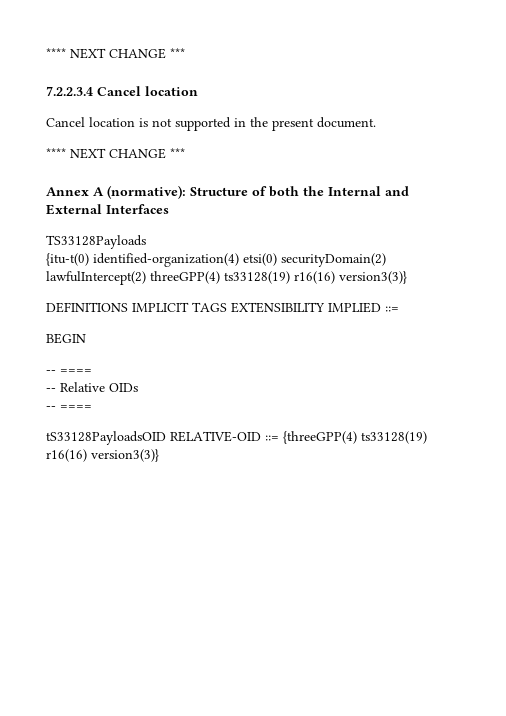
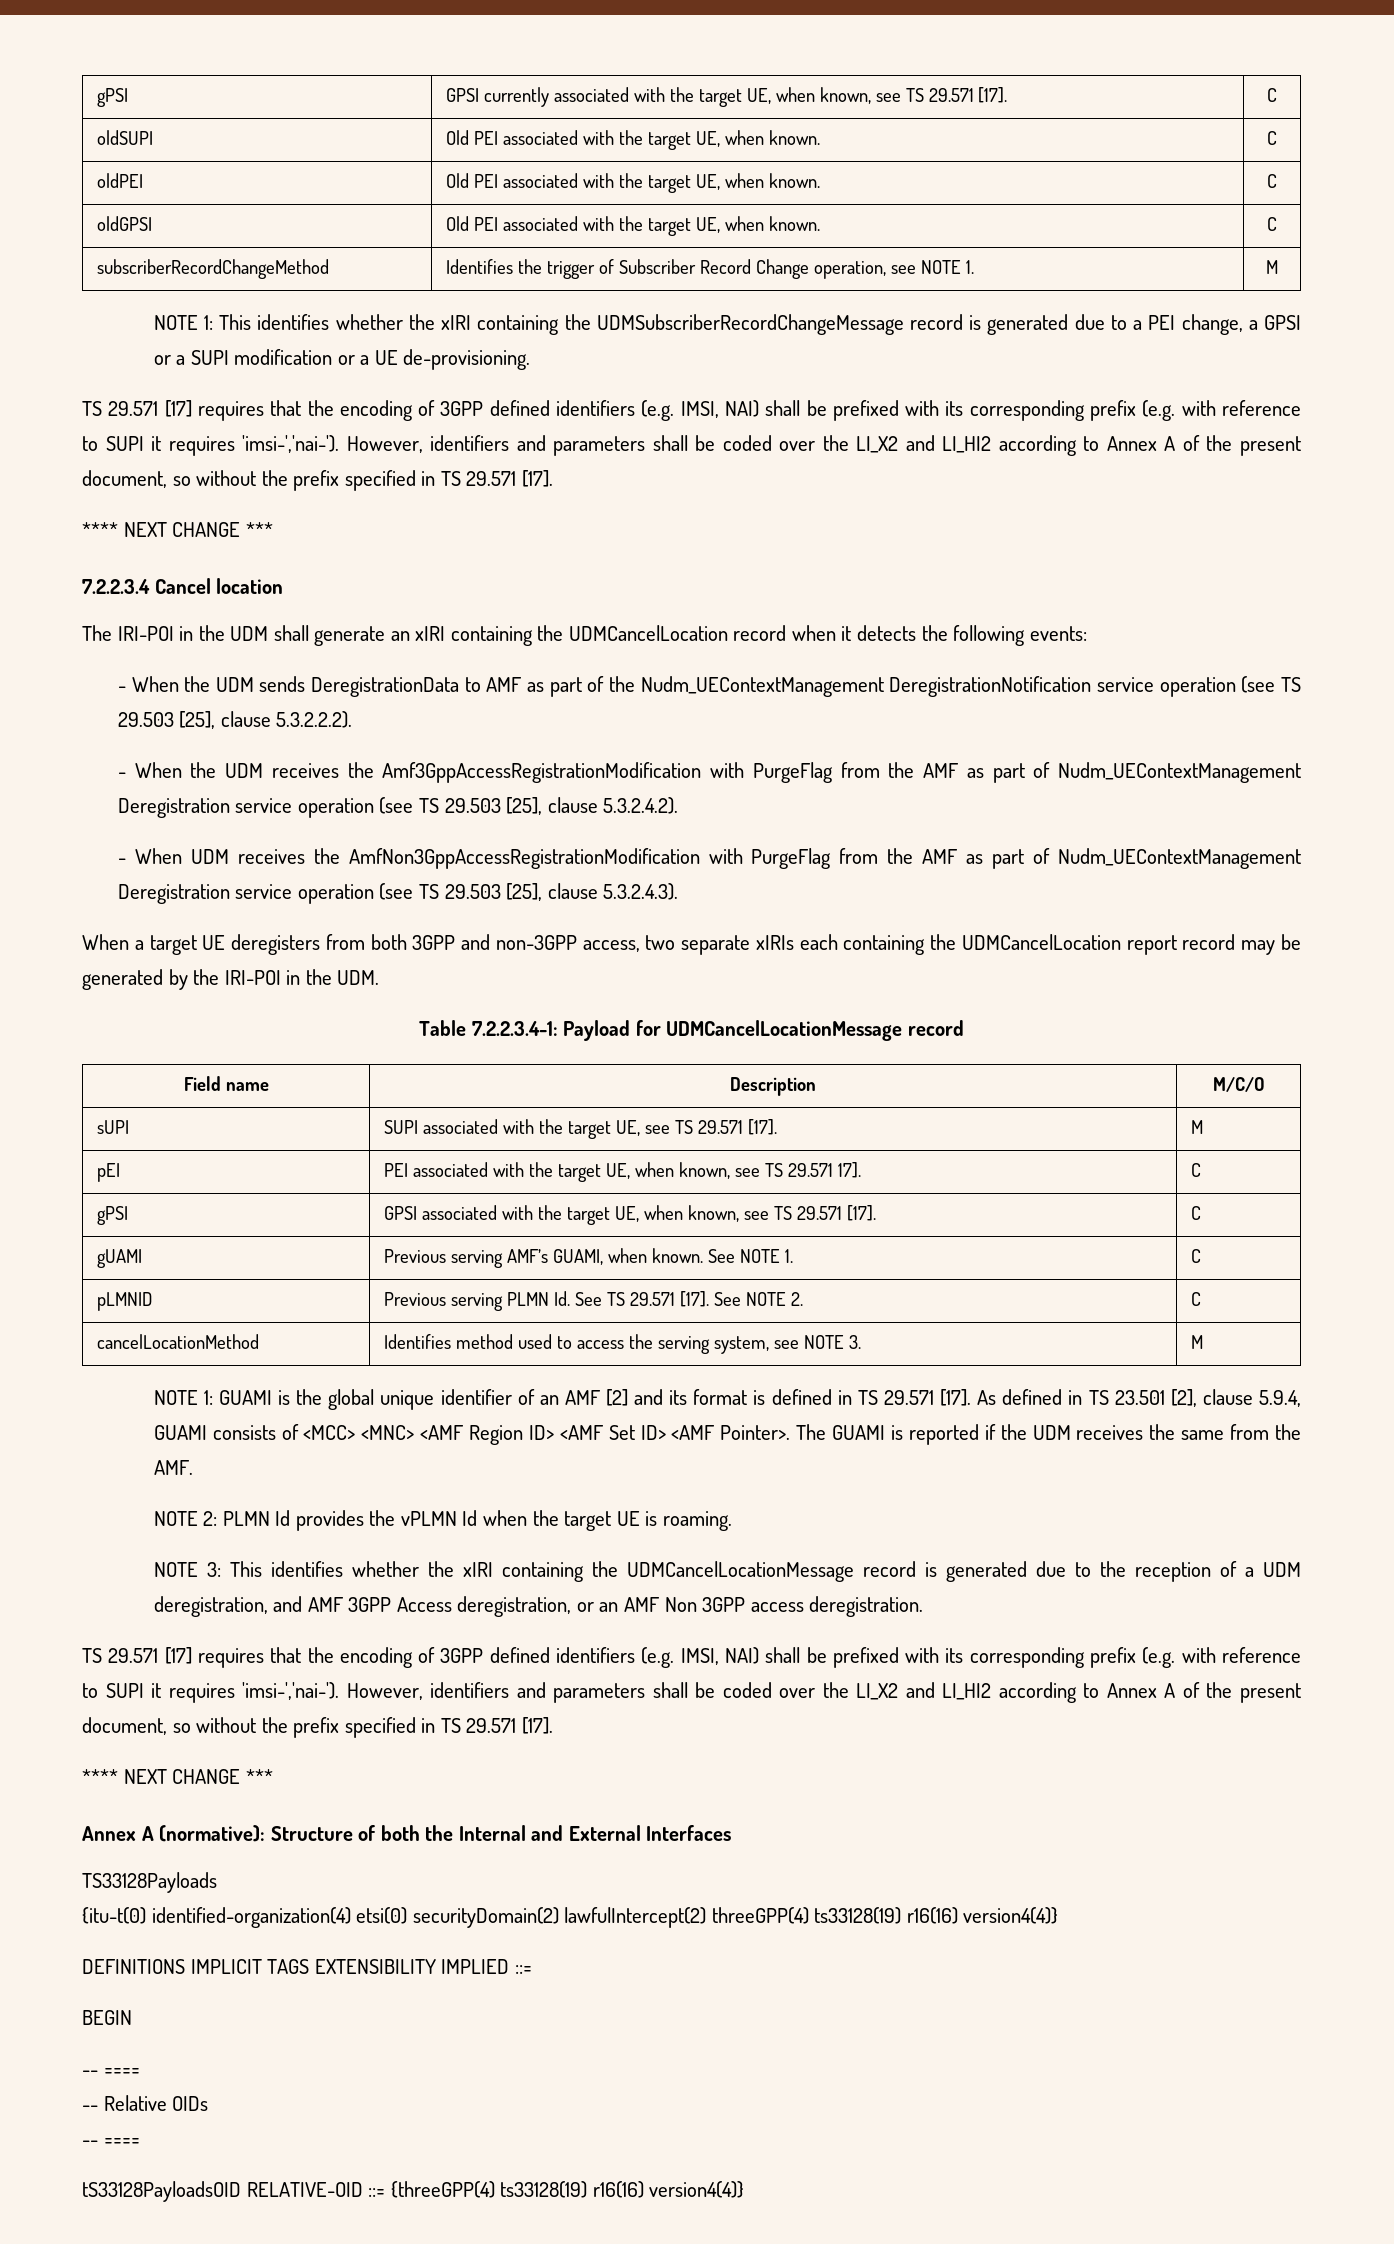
(46, 53) none -> [96,88,128,107] [445,87,1008,107] [1267,88,1277,102] [96,130,153,145] [445,130,820,150] [1267,131,1277,145] [96,173,143,188] [445,173,820,193] [1267,174,1277,188] [96,216,152,231] [445,216,820,236] [1267,217,1277,231] [96,259,329,279] [445,259,974,279] [1266,260,1278,274] [153,314,1301,335] [153,349,531,370] [82,400,1302,421] [82,435,1302,456] [82,470,553,491] gPSI | GPSI currently associated with the target UE, when known, see TS 29.571 [17]. | C // oldSUPI | Old PEI associated with the target UE, when known. | C // oldPEI | Old PEI associated with the target UE, when known. | C // oldGPSI | Old PEI associated with the target UE, when known. | C // subscriberRecordChangeMethod | Identifies the trigger of Subscriber Record Change operation, see NOTE 1. | M // NOTE 1: This identifies whether the xIRI containing the UDMSubscriberRecordChangeMessage record is generated due to a PEI change, a GPSI or a SUPI modification or a UE de-provisioning. // TS 29.571 [17] requires that the encoding of 3GPP defined identifiers (e.g. IMSI, NAI) shall be prefixed with its corresponding prefix (e.g. with reference to SUPI it requires 'imsi-','nai-'). However, identifiers and parameters shall be coded over the LI_X2 and LI_HI2 according to Annex A of the present document, so without the prefix specified in TS 29.571 [17]. //
[46,117,376,131] Cancel location is not supported in the present document. -> [82,625,1087,646] [117,676,1301,697] [117,711,353,729] [117,762,1302,783] [117,797,679,818] [117,848,1302,869] [117,883,679,904] [82,934,1302,955] [82,969,380,990] [419,1020,964,1041] [183,1076,269,1091] [730,1077,816,1096] [1212,1077,1265,1092] [96,1120,129,1134] [383,1119,777,1139] [1190,1120,1203,1134] [96,1163,120,1182] [383,1162,861,1182] [1190,1163,1201,1177] [96,1206,128,1225] [383,1205,876,1225] [1190,1206,1201,1220] [96,1249,142,1268] [383,1248,793,1268] [1190,1249,1201,1263] [96,1292,152,1311] [383,1291,803,1311] [1190,1292,1201,1306] [96,1334,259,1349] [383,1334,861,1354] [1190,1335,1203,1349] [153,1389,1301,1410] [153,1424,1301,1445] [153,1460,193,1475] [153,1510,732,1531] [153,1561,1302,1582] [153,1596,924,1617] [82,1647,1302,1668] [82,1682,1302,1703] [82,1717,553,1738] The IRI-POI in the UDM shall generate an xIRI containing the UDMCancelLocation record when it detects the following events: // - When the UDM sends DeregistrationData to AMF as part of the Nudm_UEContextManagement DeregistrationNotification service operation (see TS 29.503 [25], clause 5.3.2.2.2). // - When the UDM receives the Amf3GppAccessRegistrationModification with PurgeFlag from the AMF as part of Nudm_UEContextManagement Deregistration service operation (see TS 29.503 [25], clause 5.3.2.4.2). // - When UDM receives the AmfNon3GppAccessRegistrationModification with PurgeFlag from the AMF as part of Nudm_UEContextManagement Deregistration service operation (see TS 29.503 [25], clause 5.3.2.4.3). // When a target UE deregisters from both 3GPP and non-3GPP access, two separate xIRIs each containing the UDMCancelLocation report record may be generated by the IRI-POI in the UDM. // Table 7.2.2.3.4-1: Payload for UDMCancelLocationMessage record // Field name | Description | M/C/O // sUPI | SUPI associated with the target UE, see TS 29.571 [17]. | M // pEI | PEI associated with the target UE, when known, see TS 29.571 17]. | C // gPSI | GPSI associated with the target UE, when known, see TS 29.571 [17]. | C // gUAMI | Previous serving AMF’s GUAMI, when known. See NOTE 1. | C // pLMNID | Previous serving PLMN Id. See TS 29.571 [17]. See NOTE 2. | C // cancelLocationMethod | Identifies method used to access the serving system, see NOTE 3. | M // NOTE 1: GUAMI is the global unique identifier of an AMF [2] and its format is defined in TS 29.571 [17]. As defined in TS 23.501 [2], clause 5.9.4, GUAMI consists of <MCC> <MNC> <AMF Region ID> <AMF Set ID> <AMF Pointer>. The GUAMI is reported if the UDM receives the same from the AMF. // NOTE 2: PLMN Id provides the vPLMN Id when the target UE is roaming. // NOTE 3: This identifies whether the xIRI containing the UDMCancelLocationMessage record is generated due to the reception of a UDM deregistration, and AMF 3GPP Access deregistration, or an AMF Non 3GPP access deregistration. // TS 29.571 [17] requires that the encoding of 3GPP defined identifiers (e.g. IMSI, NAI) shall be prefixed with its corresponding prefix (e.g. with reference to SUPI it requires 'imsi-','nai-'). However, identifiers and parameters shall be coded over the LI_X2 and LI_HI2 according to Annex A of the present document, so without the prefix specified in TS 29.571 [17].
[339,271,407,284] version3(3)} -> [963,1907,1059,1924] version4(4)}
[91,449,159,462] version3(3)} -> [649,2181,745,2198] version4(4)}

